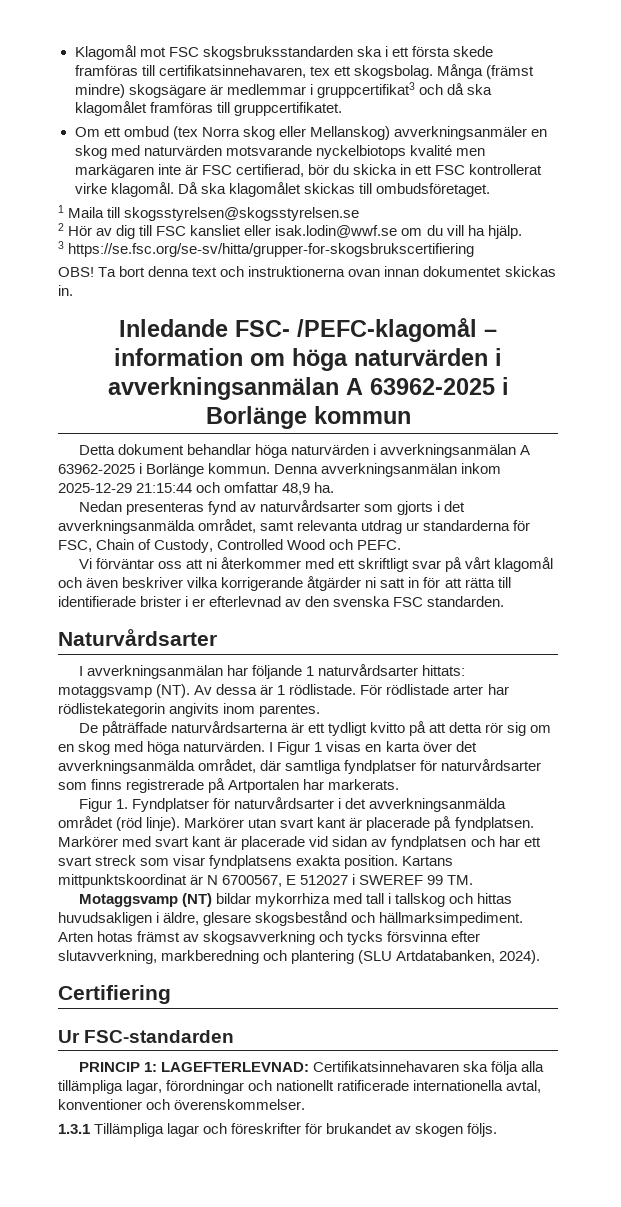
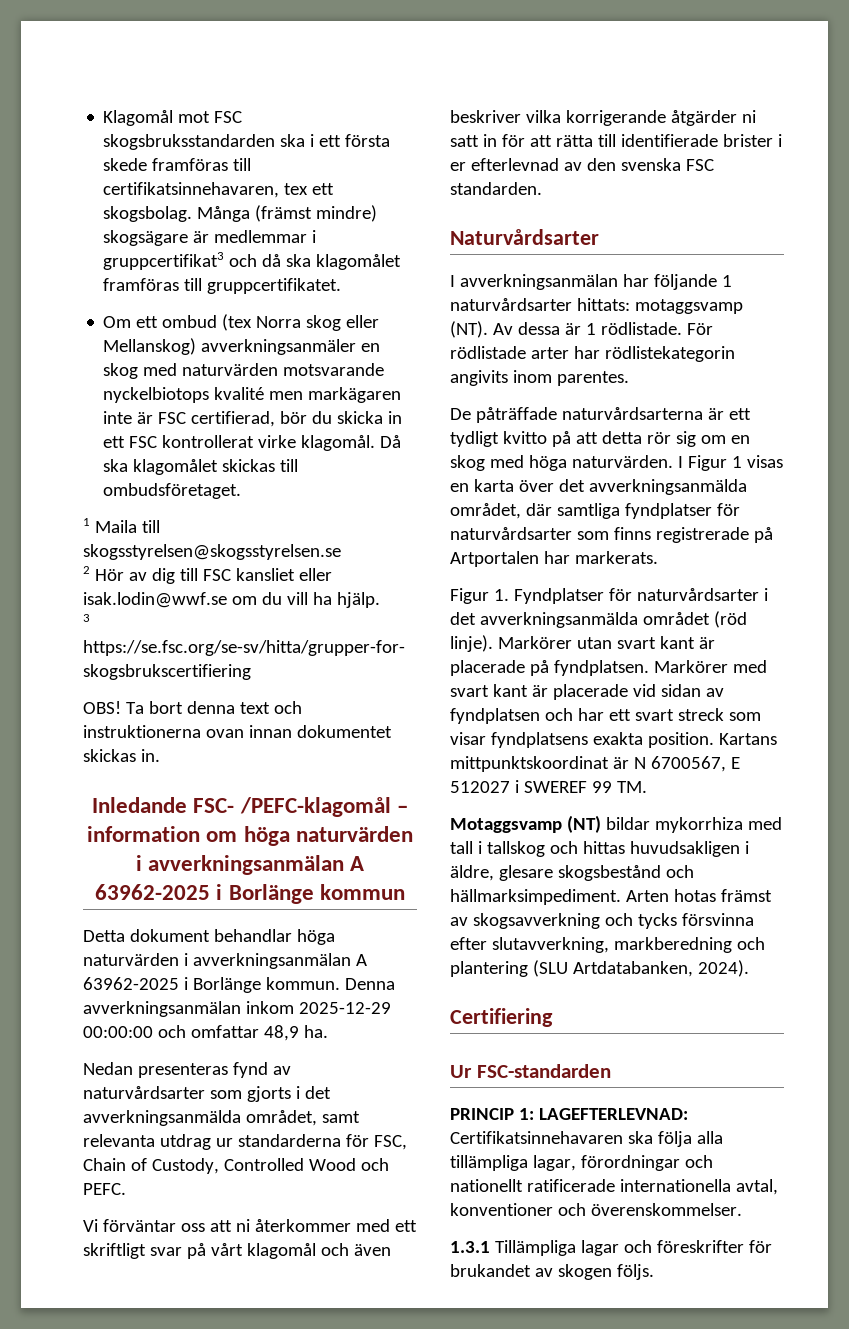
[136,483,193,493] 21:15:44 -> [83,1026,153,1038] 00:00:00

